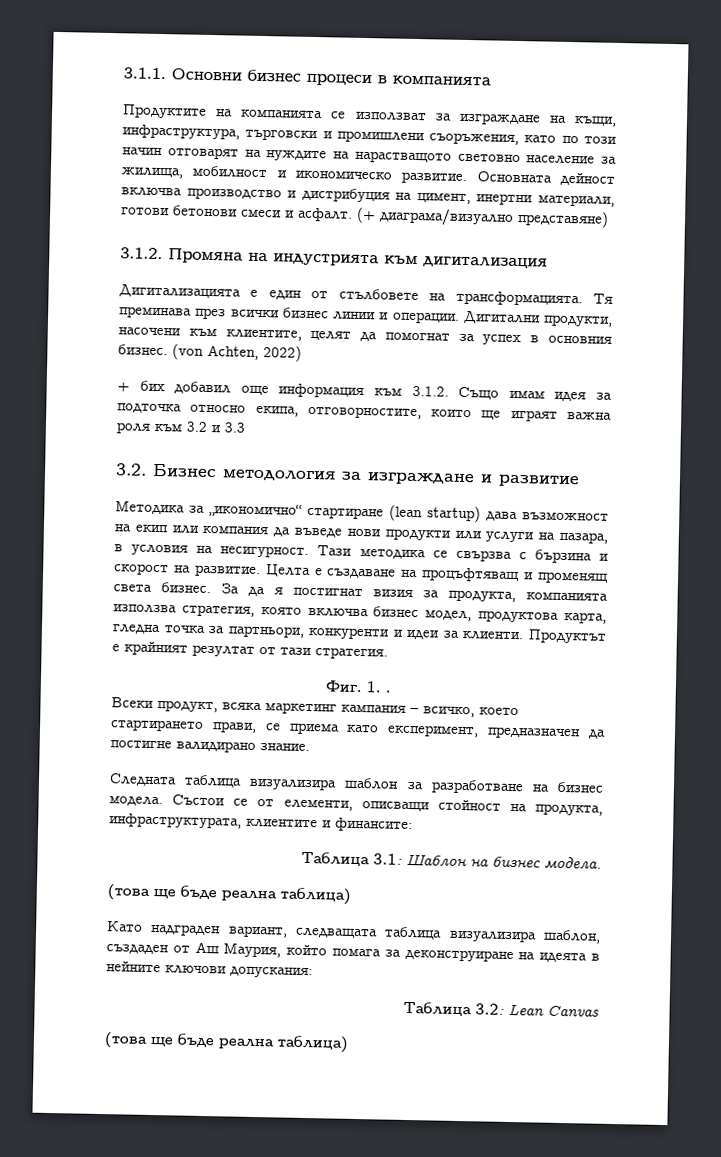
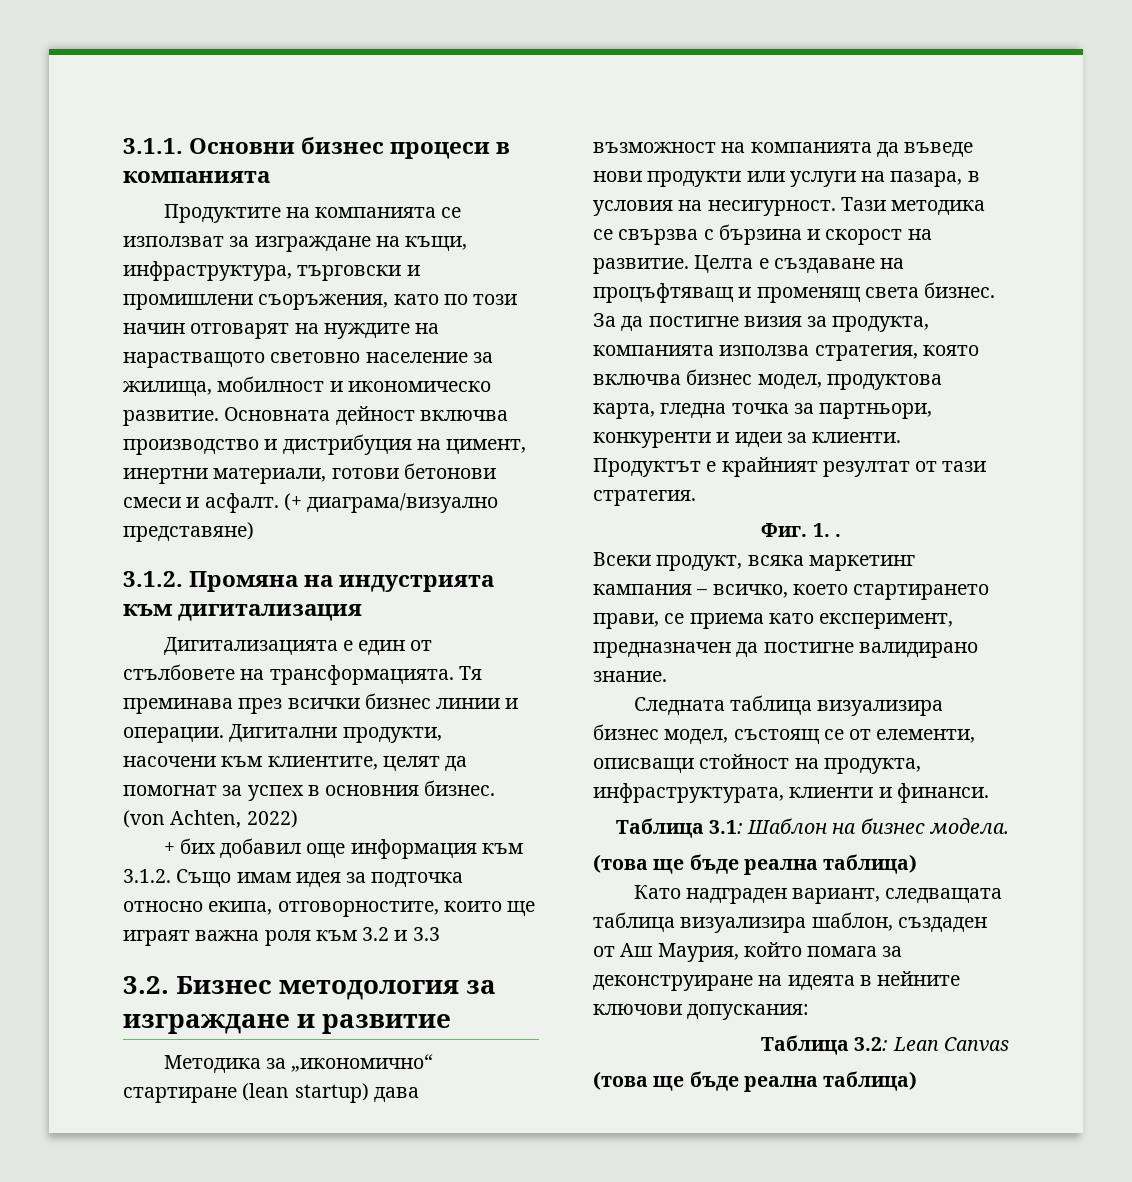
[134,524,269,535] екип или компания -> [750,142,872,153] компанията
[274,587,363,597] я постигнат -> [648,316,739,327] постигнe
[344,777,605,795] [109,794,226,807] шаблон за разработване на бизнес модела. Състои -> [593,724,819,744] бизнес модел, състоящ
[246,817,413,833] клиентите и финансите: -> [789,783,989,803] клиенти и финанси.

